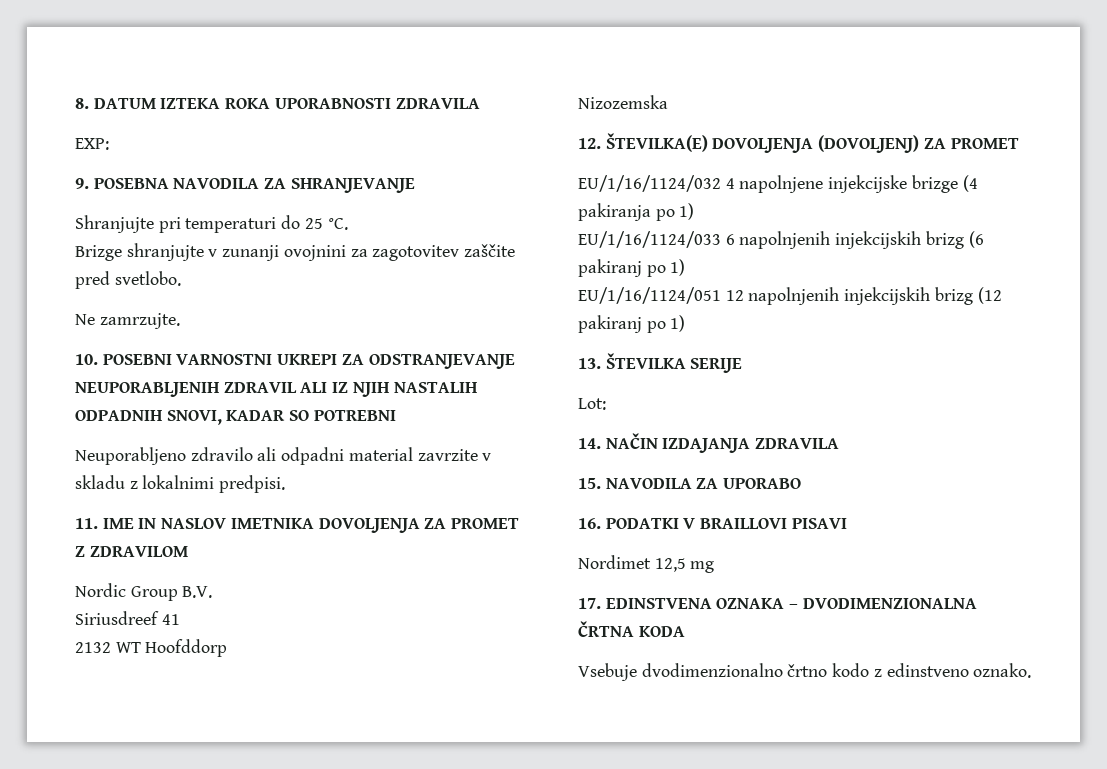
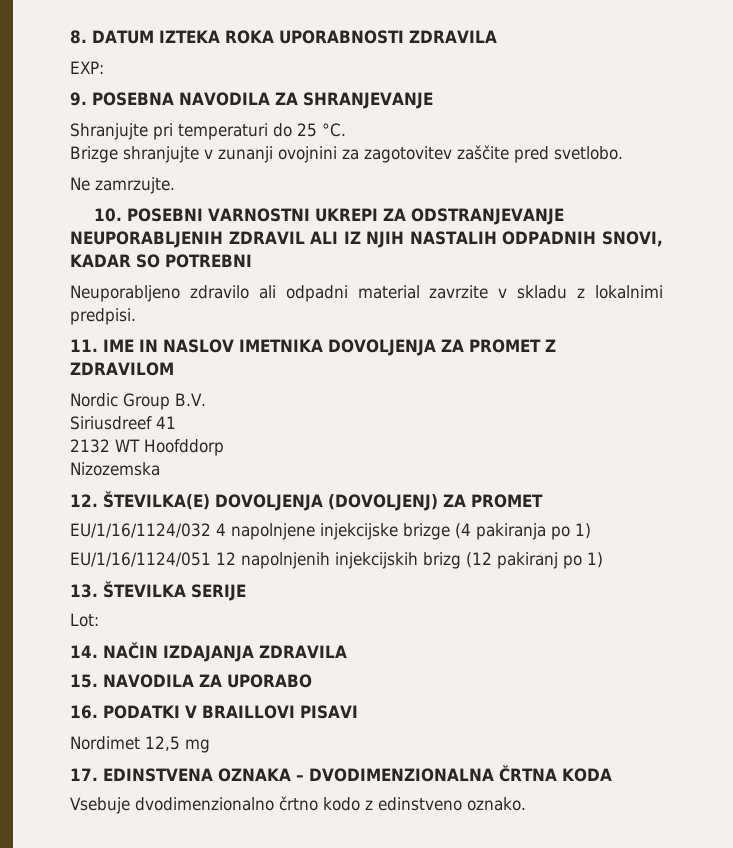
[578,231,984,249] [578,259,686,277] // EU/1/16/1124/033 6 napolnjenih injekcijskih brizg (6 pakiranj po 1) -> (591, 531) none

